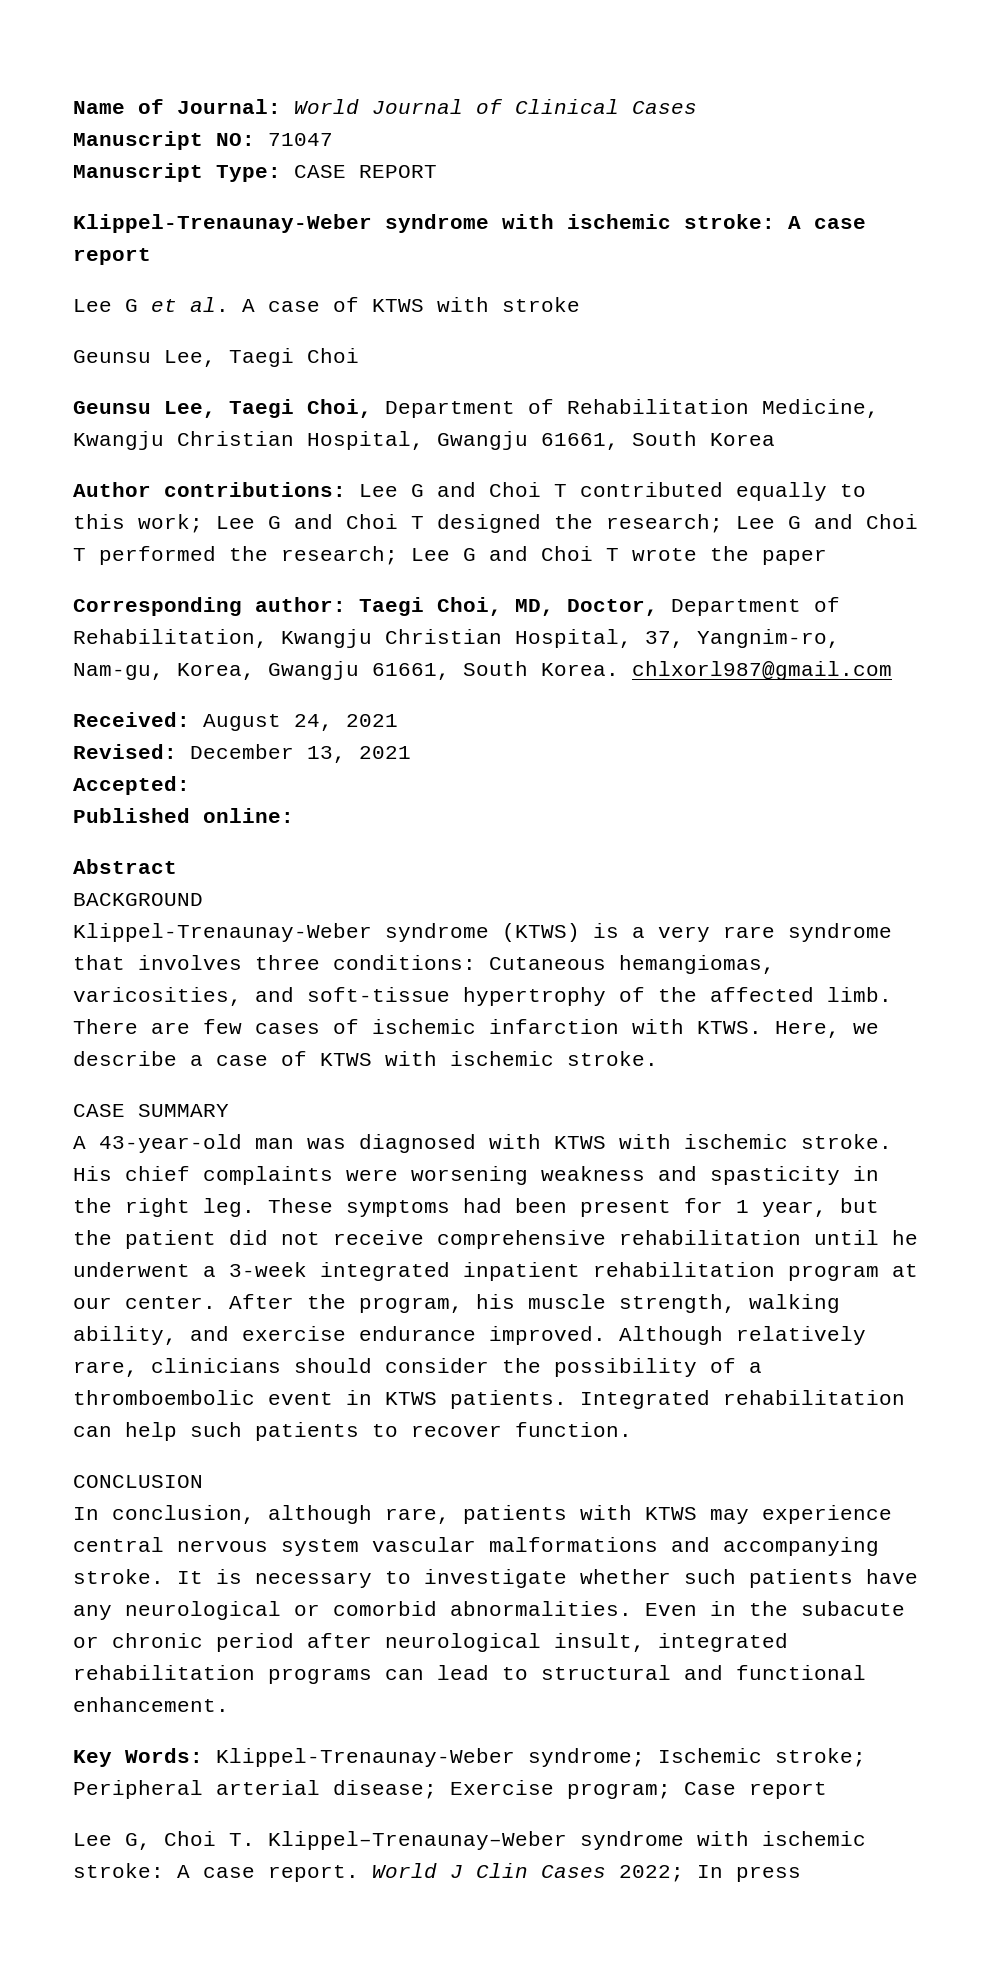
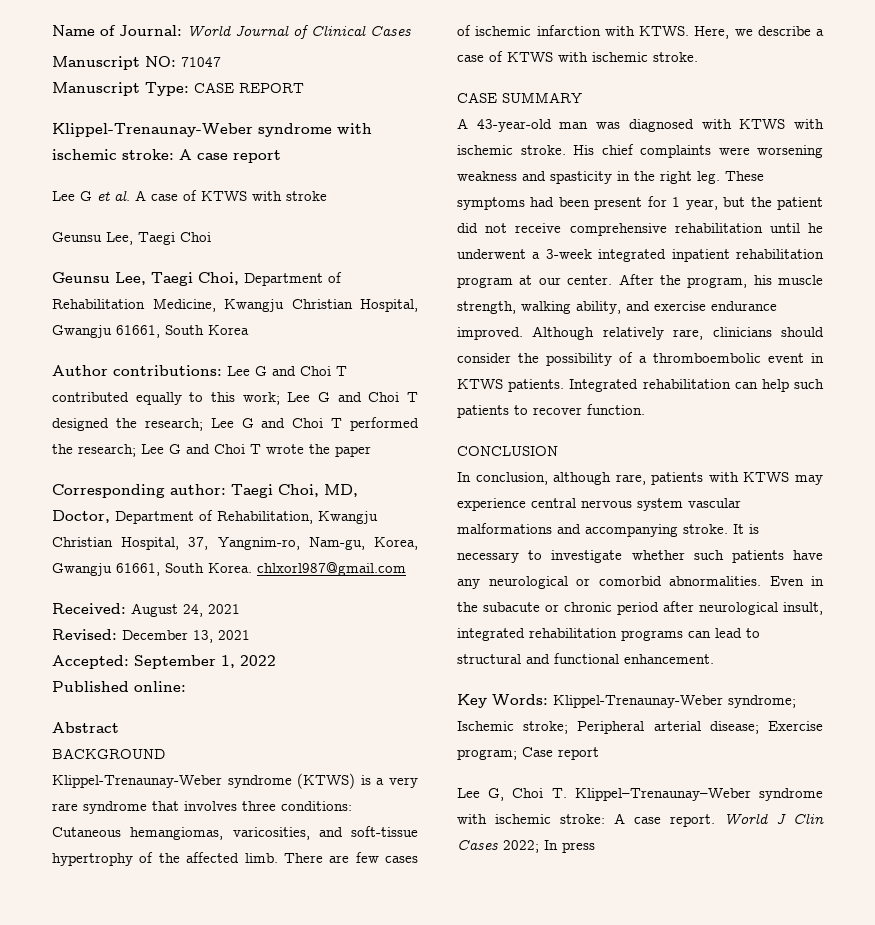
(190, 785) none -> [134,655,276,669] September 1, 2022

